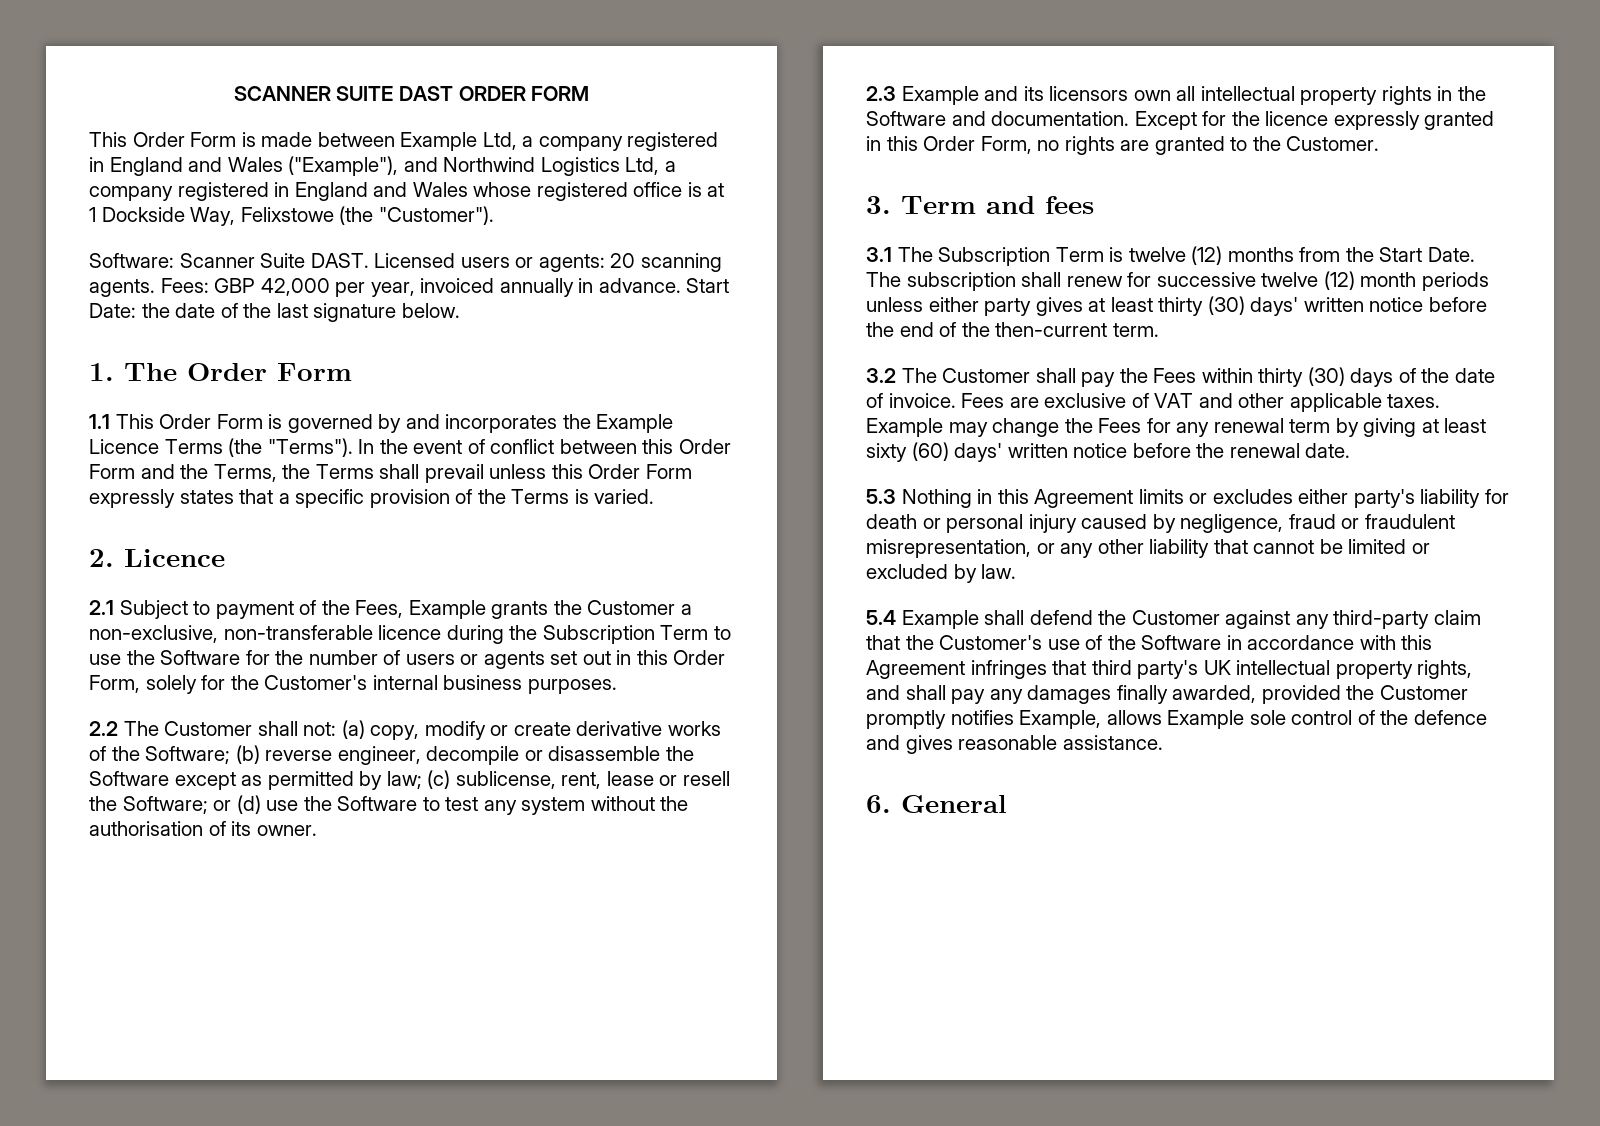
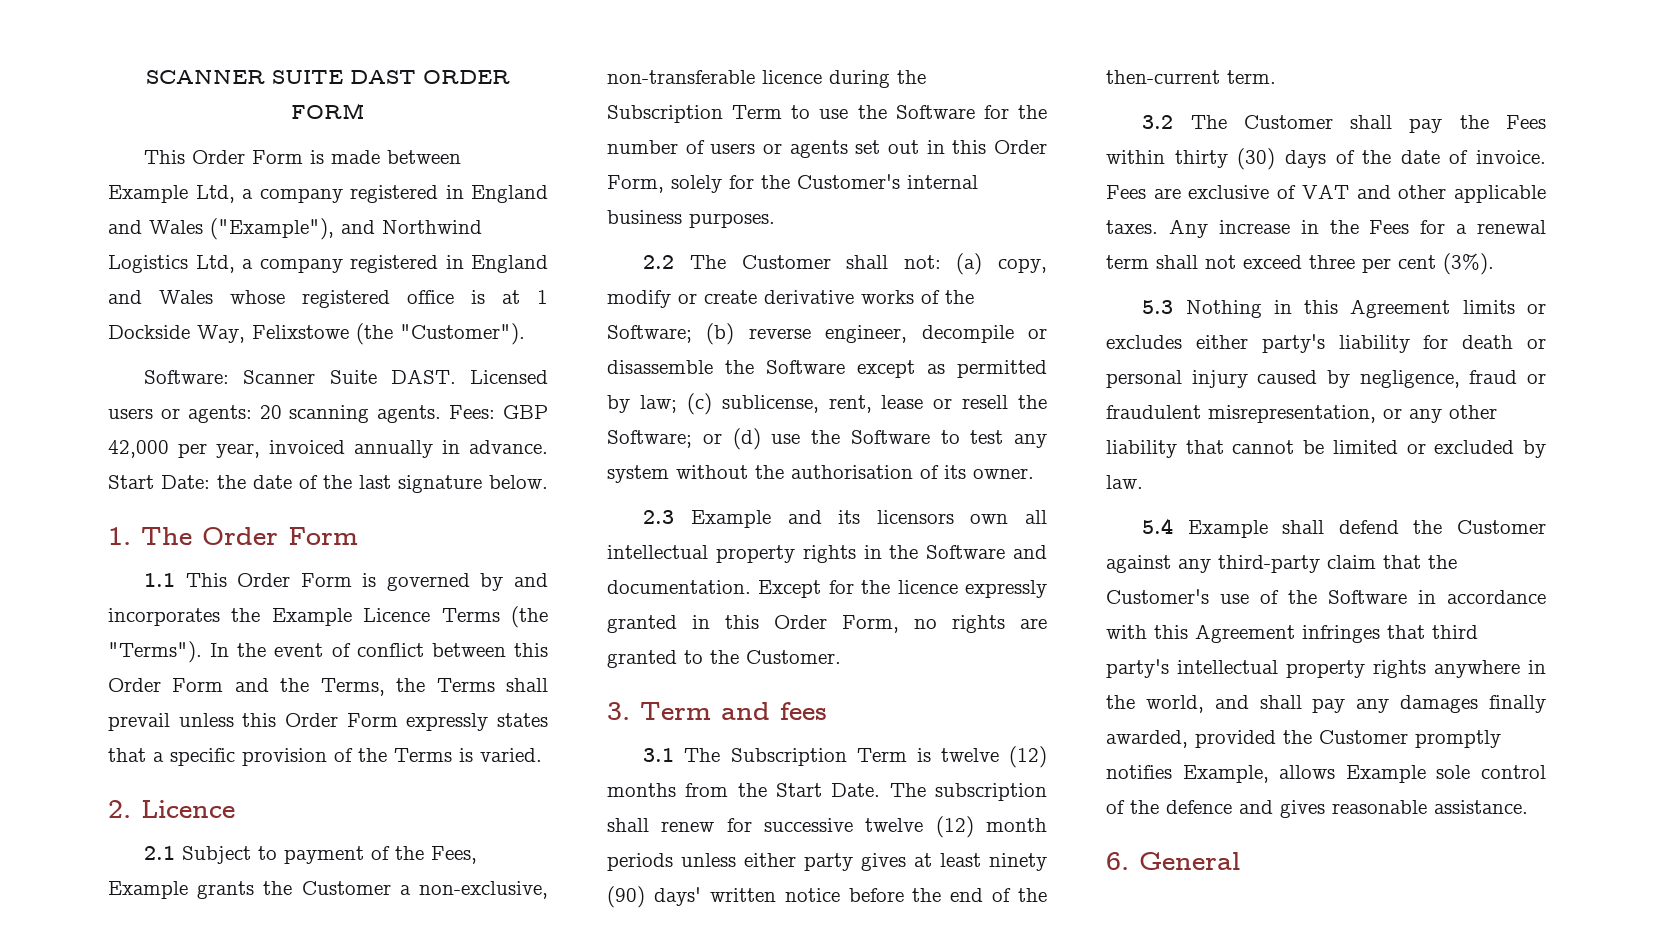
[1158,296,1245,316] thirty (30) -> [989,853,1047,871] [607,886,645,908] ninety (90)
[866,418,1060,437] Example may change -> [1168,219,1319,238] Any increase in
[1176,422,1210,437] any -> [1456,224,1468,234] a
[1335,418,1487,437] [866,442,1351,462] by giving at least sixty (60) days' written notice before the renewal date. -> [1156,253,1494,275] shall not exceed three per cent (3%).
[1203,660,1473,679] UK intellectual property rights, -> [1177,660,1546,678] [1106,695,1204,713] intellectual property rights anywhere in the world,

